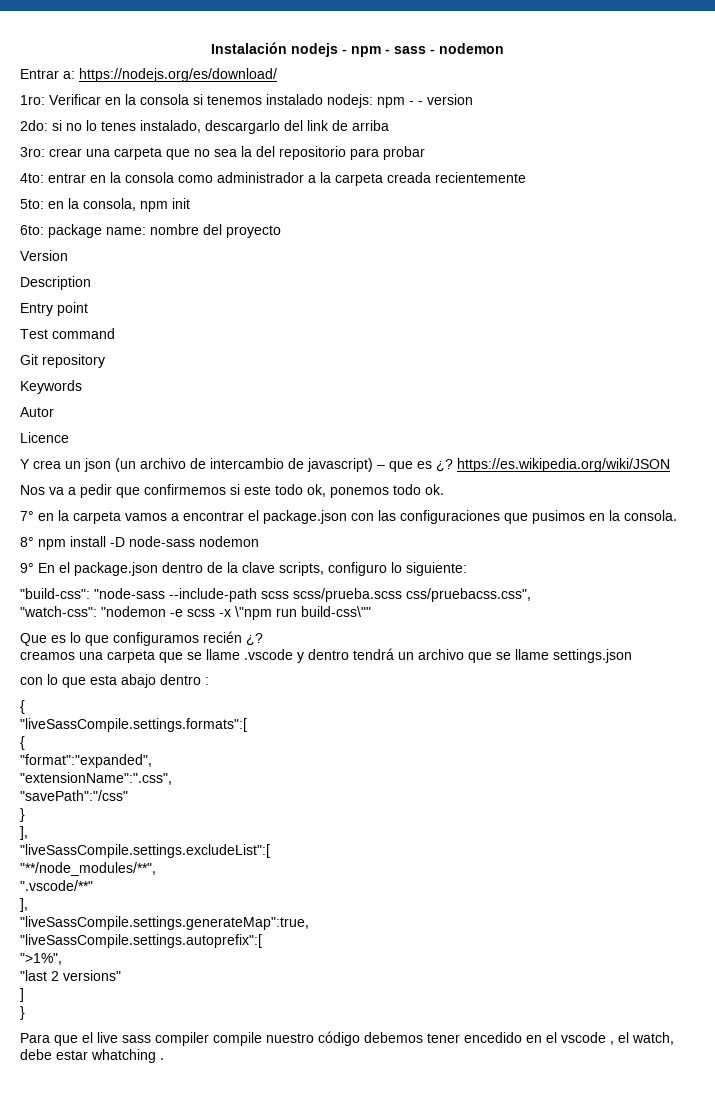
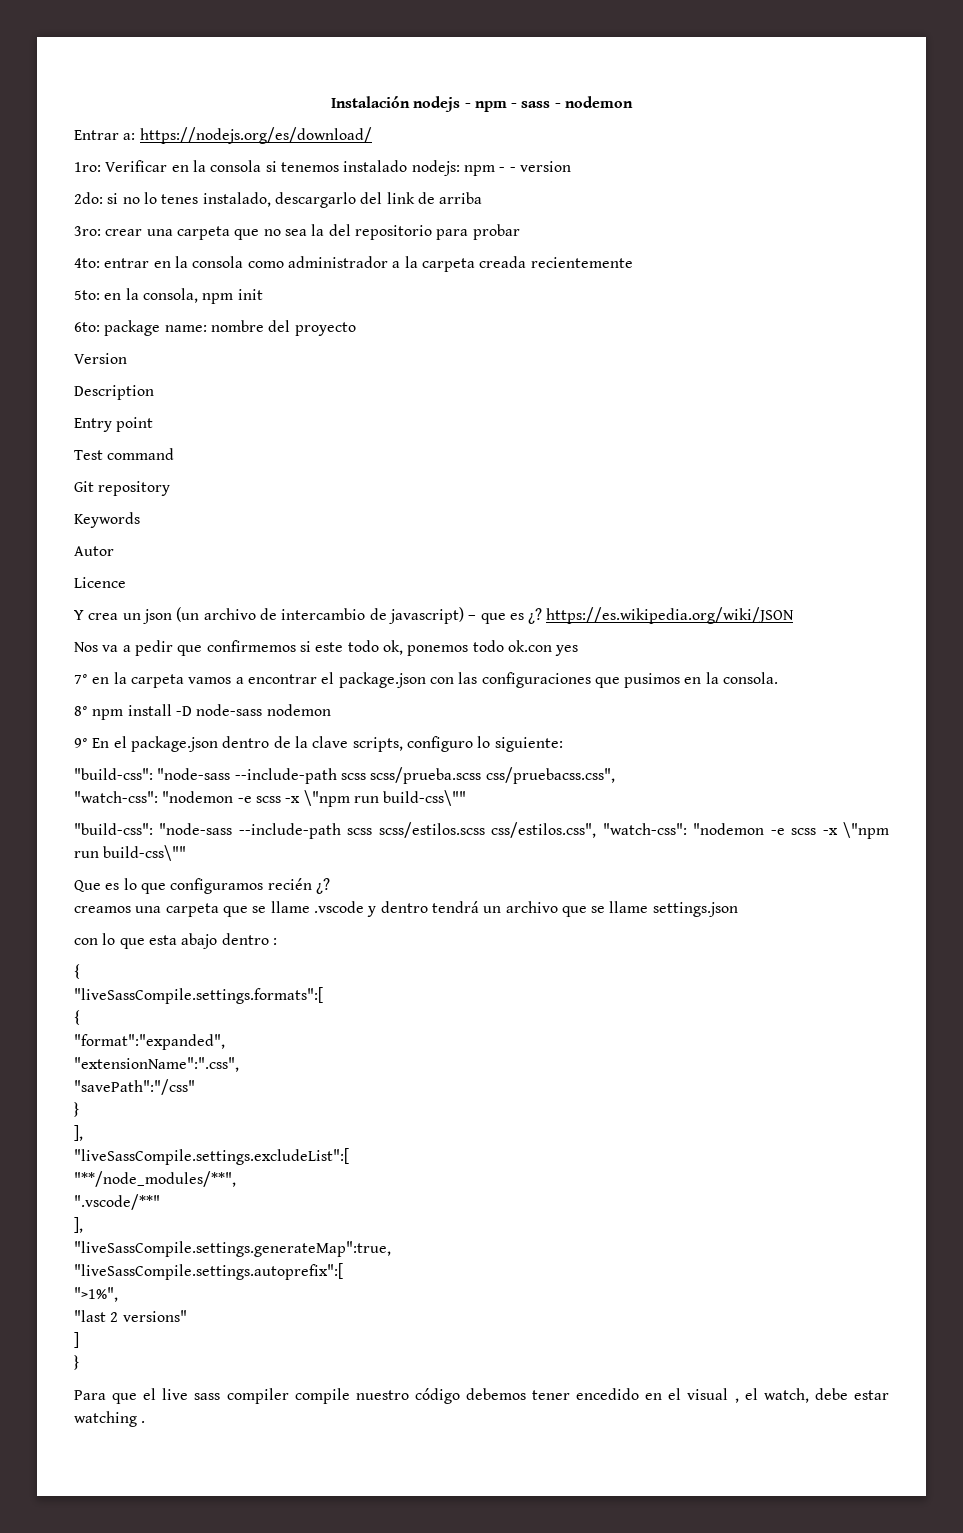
[425,484,444,495] ok. -> [507,640,579,656] ok.con yes
(371, 611) none -> [74,822,890,839] [74,845,187,861] // "build-css": "node-sass --include-path scss scss/estilos.scss css/estilos.css", "watch-css": "nodemon -e scss -x \"npm run build-css\""
[561,1032,606,1043] vscode -> [687,1388,729,1400] visual
[91,1049,156,1063] whatching -> [74,1411,137,1427] watching

